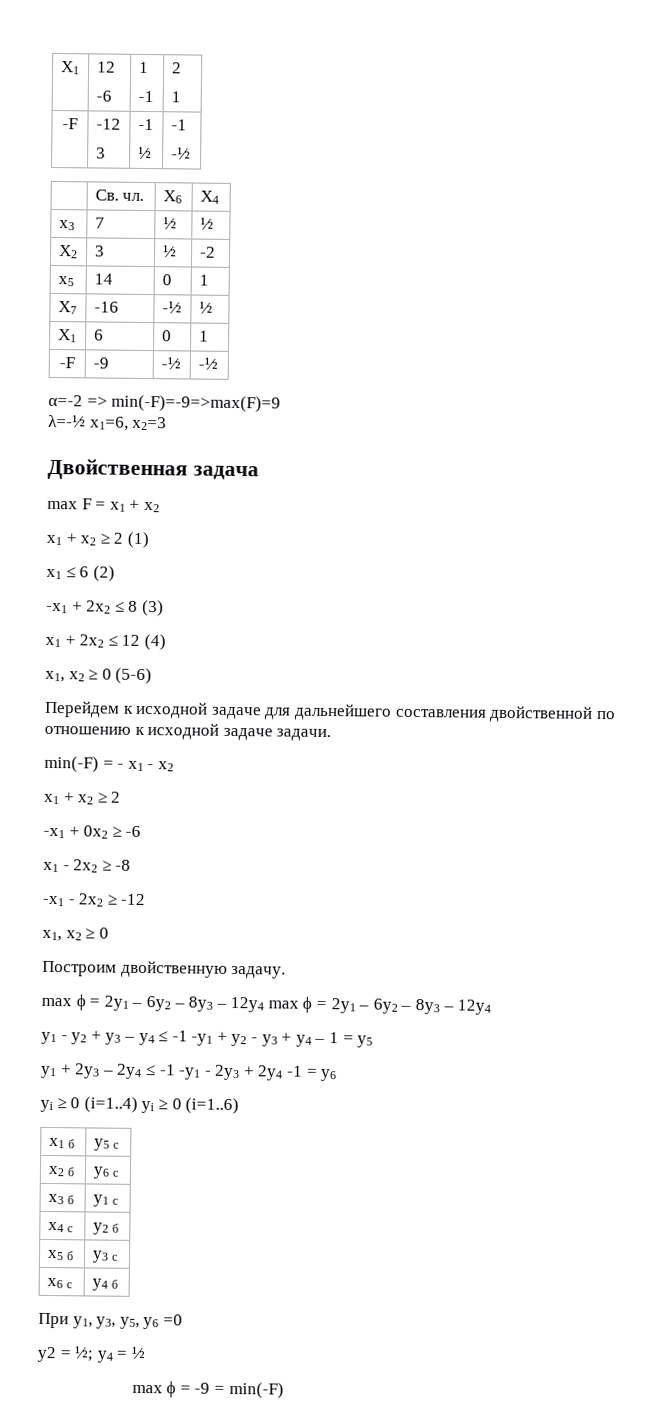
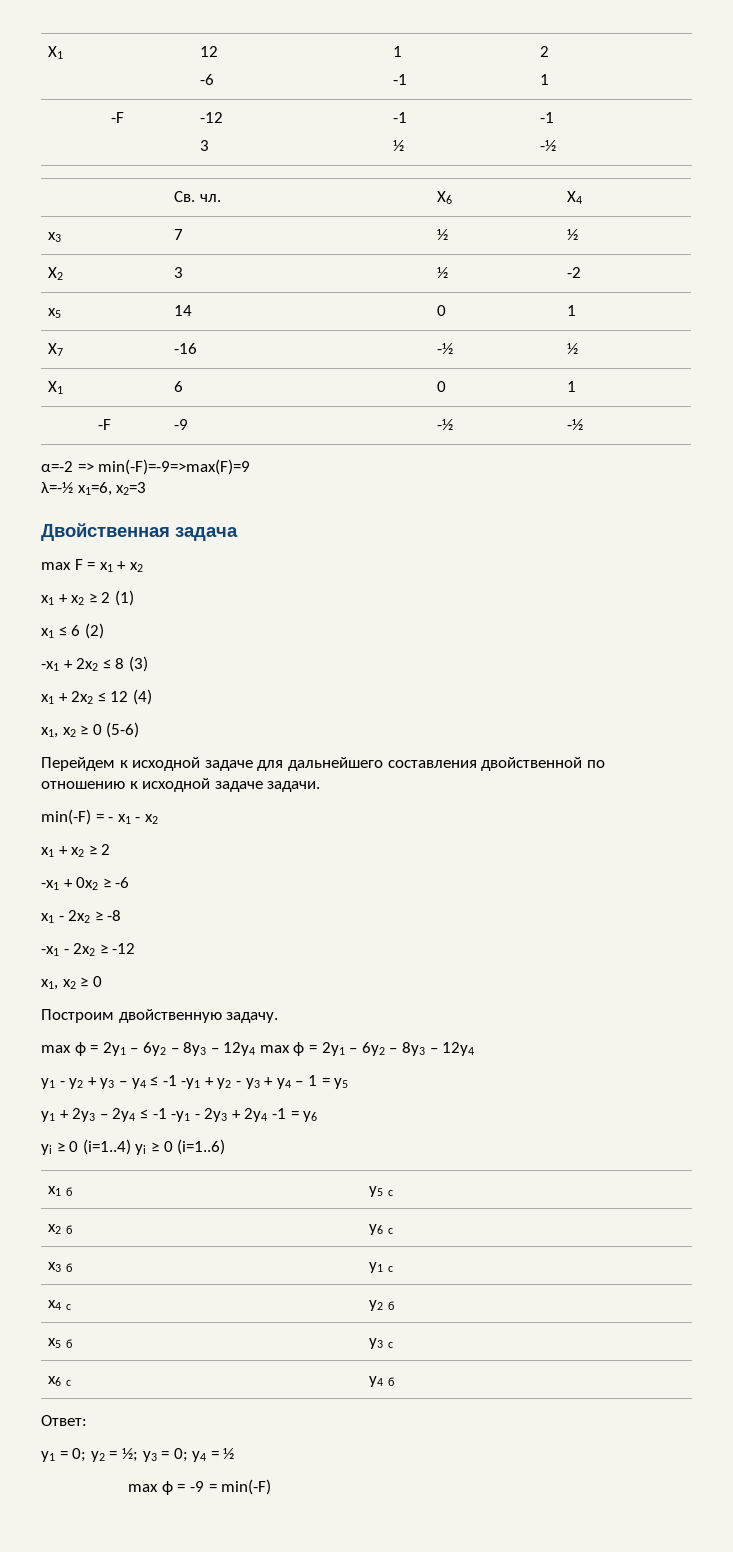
[38,1312,183,1330] [37,1346,95,1363] При y1, y3, y5, y6 =0 // y2 = ½; -> [41,1415,87,1426] [41,1448,188,1462] Ответ: // y1 = 0; y2 = ½; y3 = 0;

